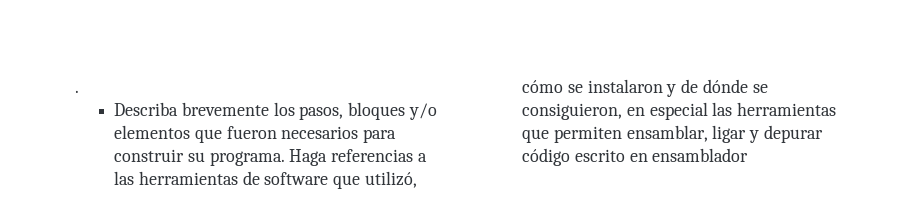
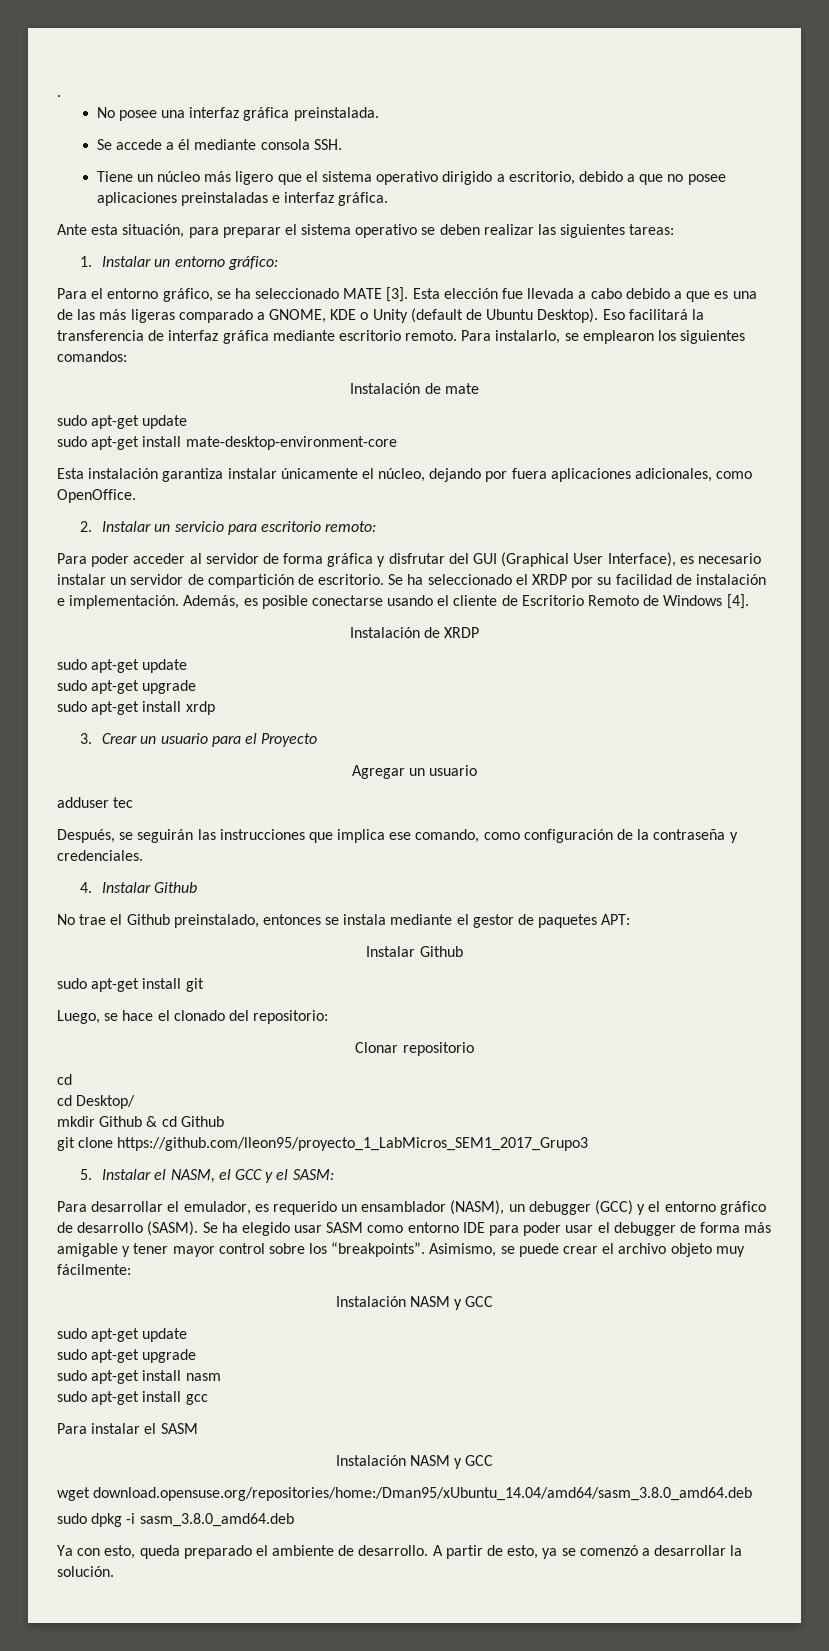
[114,102,437,120] [114,125,397,143] [114,149,427,166] [114,171,417,189] [522,79,768,97] [522,102,837,120] [522,125,823,143] [522,148,749,166] Describa brevemente los pasos, bloques y/o elementos que fueron necesarios para construir su programa. Haga referencias a las herramientas de software que utilizó, cómo se instalaron y de dónde se consiguieron, en especial las herramientas que permiten ensamblar, ligar y depurar código escrito en ensamblador -> [96,107,379,121] [96,139,342,150] [96,171,726,185] [96,192,389,206] [57,224,675,238] [79,256,278,270] [57,287,757,302] [57,308,704,323] [57,330,746,344] [57,351,127,362] [350,383,479,394] [57,415,188,429] [57,436,397,450] [57,468,753,482] [57,489,136,503] [79,521,377,535] [57,552,761,567] [57,574,766,588] [57,594,749,609] [349,627,480,638] [57,659,188,673] [57,680,197,694] [57,701,215,715] [79,733,318,747] [351,765,478,779] [57,797,134,808] [57,829,738,843] [57,850,143,861] [79,882,198,893] [57,914,631,928] [366,946,463,957] [57,978,204,992] [57,1010,329,1024] [355,1042,474,1056] [57,1074,72,1085] [57,1095,136,1109] [57,1116,224,1127] [57,1137,589,1151] [79,1169,334,1183] [57,1200,766,1215] [57,1221,772,1236] [57,1242,745,1257] [57,1264,131,1275] [335,1296,494,1310] [57,1328,188,1342] [57,1349,197,1363] [57,1370,221,1384] [57,1391,208,1405] [57,1423,198,1434] [335,1455,494,1469] [57,1487,753,1501] [57,1513,294,1527] [57,1545,743,1559] [57,1566,114,1577] No posee una interfaz gráfica preinstalada. // Se accede a él mediante consola SSH. // Tiene un núcleo más ligero que el sistema operativo dirigido a escritorio, debido a que no posee aplicaciones preinstaladas e interfaz gráfica. // Ante esta situación, para preparar el sistema operativo se deben realizar las siguientes tareas: // 1. Instalar un entorno gráfico: // Para el entorno gráfico, se ha seleccionado MATE [3]. Esta elección fue llevada a cabo debido a que es una de las más ligeras comparado a GNOME, KDE o Unity (default de Ubuntu Desktop). Eso facilitará la transferencia de interfaz gráfica mediante escritorio remoto. Para instalarlo, se emplearon los siguientes comandos: // Instalación de mate // sudo apt-get update // sudo apt-get install mate-desktop-environment-core // Esta instalación garantiza instalar únicamente el núcleo, dejando por fuera aplicaciones adicionales, como OpenOffice. // 2. Instalar un servicio para escritorio remoto: // Para poder acceder al servidor de forma gráfica y disfrutar del GUI (Graphical User Interface), es necesario instalar un servidor de compartición de escritorio. Se ha seleccionado el XRDP por su facilidad de instalación e implementación. Además, es posible conectarse usando el cliente de Escritorio Remoto de Windows [4]. // Instalación de XRDP // sudo apt-get update // sudo apt-get upgrade // sudo apt-get install xrdp // 3. Crear un usuario para el Proyecto // Agregar un usuario // adduser tec // Después, se seguirán las instrucciones que implica ese comando, como configuración de la contraseña y credenciales. // 4. Instalar Github // No trae el Github preinstalado, entonces se instala mediante el gestor de paquetes APT: // Instalar Github // sudo apt-get install git // Luego, se hace el clonado del repositorio: // Clonar repositorio // cd // cd Desktop/ // mkdir Github & cd Github // git clone https://github.com/lleon95/proyecto_1_LabMicros_SEM1_2017_Grupo3 // 5. Instalar el NASM, el GCC y el SASM: // Para desarrollar el emulador, es requerido un ensamblador (NASM), un debugger (GCC) y el entorno gráfico de desarrollo (SASM). Se ha elegido usar SASM como entorno IDE para poder usar el debugger de forma más amigable y tener mayor control sobre los “breakpoints”. Asimismo, se puede crear el archivo objeto muy fácilmente: // Instalación NASM y GCC // sudo apt-get update // sudo apt-get upgrade // sudo apt-get install nasm // sudo apt-get install gcc // Para instalar el SASM // Instalación NASM y GCC // wget download.opensuse.org/repositories/home:/Dman95/xUbuntu_14.04/amd64/sasm_3.8.0_amd64.deb // sudo dpkg -i sasm_3.8.0_amd64.deb // Ya con esto, queda preparado el ambiente de desarrollo. A partir de esto, ya se comenzó a desarrollar la solución.

